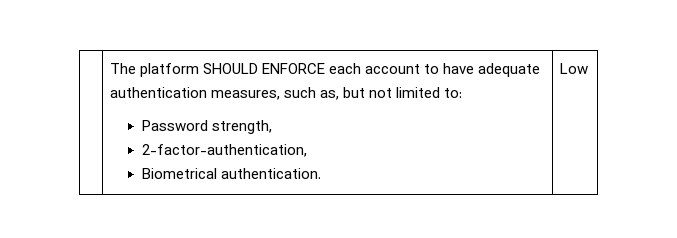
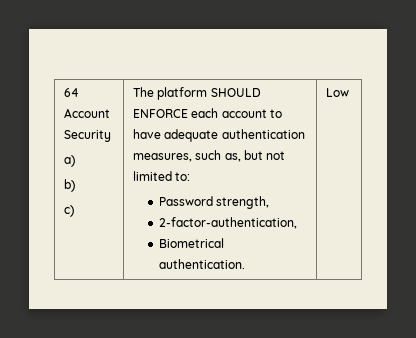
(109, 68) none -> [64,88,80,97] [64,108,111,118] [64,130,112,142] [64,155,76,167] [64,179,76,192] [64,205,75,217] 64 Account Security // a) // b) // c)

